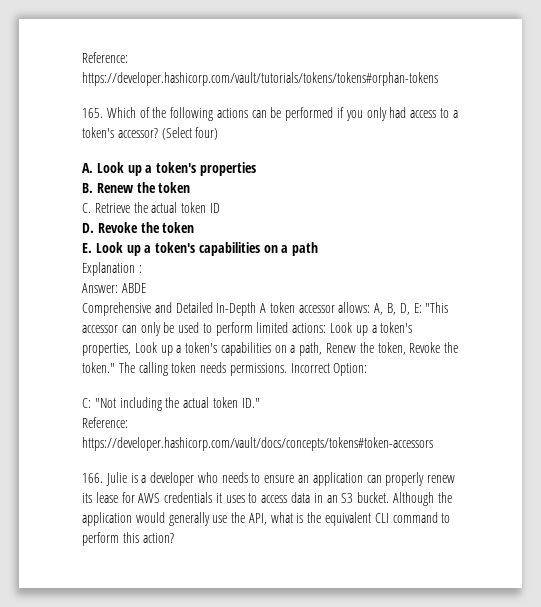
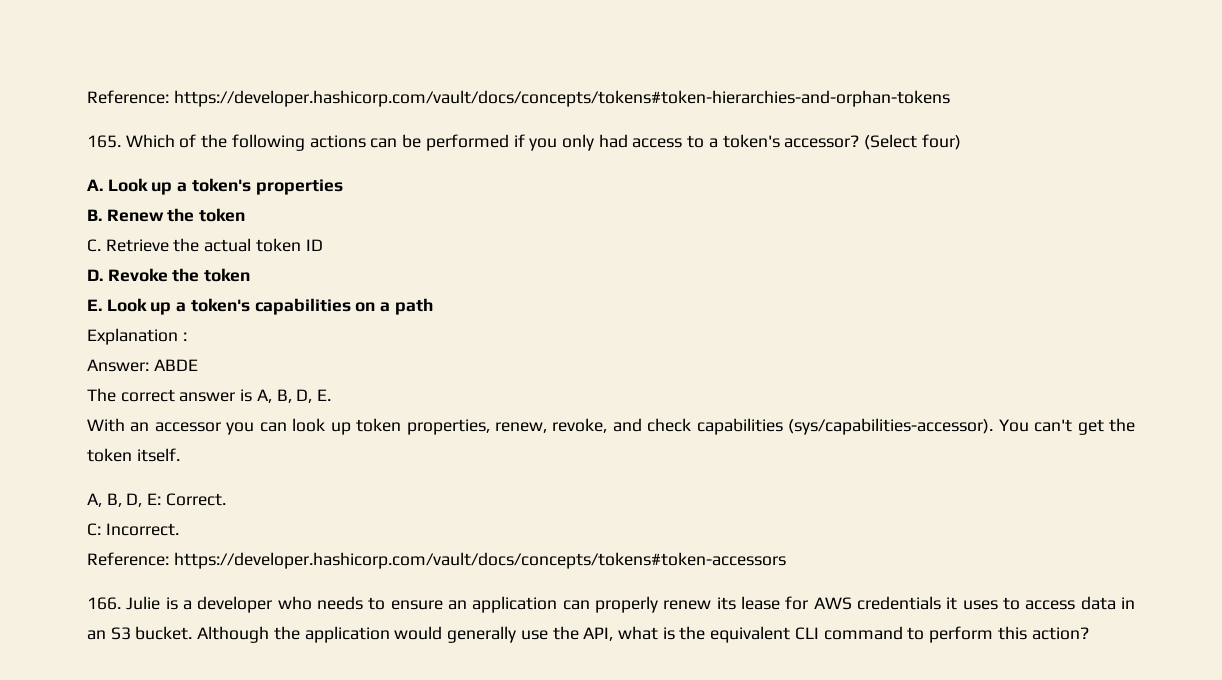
[82,52,128,63] [82,72,438,86] Reference: https://developer.hashicorp.com/vault/tutorials/tokens/tokens#orphan-tokens -> [87,90,950,107] Reference: https://developer.hashicorp.com/vault/docs/concepts/tokens#token-hierarchies-and-orphan-tokens
[82,302,449,316] [82,322,413,336] [82,342,459,356] [82,362,368,376] [82,397,260,411] Comprehensive and Detailed In-Depth A token accessor allows: A, B, D, E: "This accessor can only be used to perform limited actions: Look up a token's properties, Look up a token's capabilities on a path, Renew the token, Revoke the token." The calling token needs permissions. Incorrect Option: // C: "Not including the actual token ID." -> [87,388,332,403] [87,418,1136,435] [87,448,180,462] [87,493,226,507] [87,523,179,536] The correct answer is A, B, D, E. // With an accessor you can look up token properties, renew, revoke, and check capabilities (sys/capabilities-accessor). You can't get the token itself. // A, B, D, E: Correct. // C: Incorrect.

